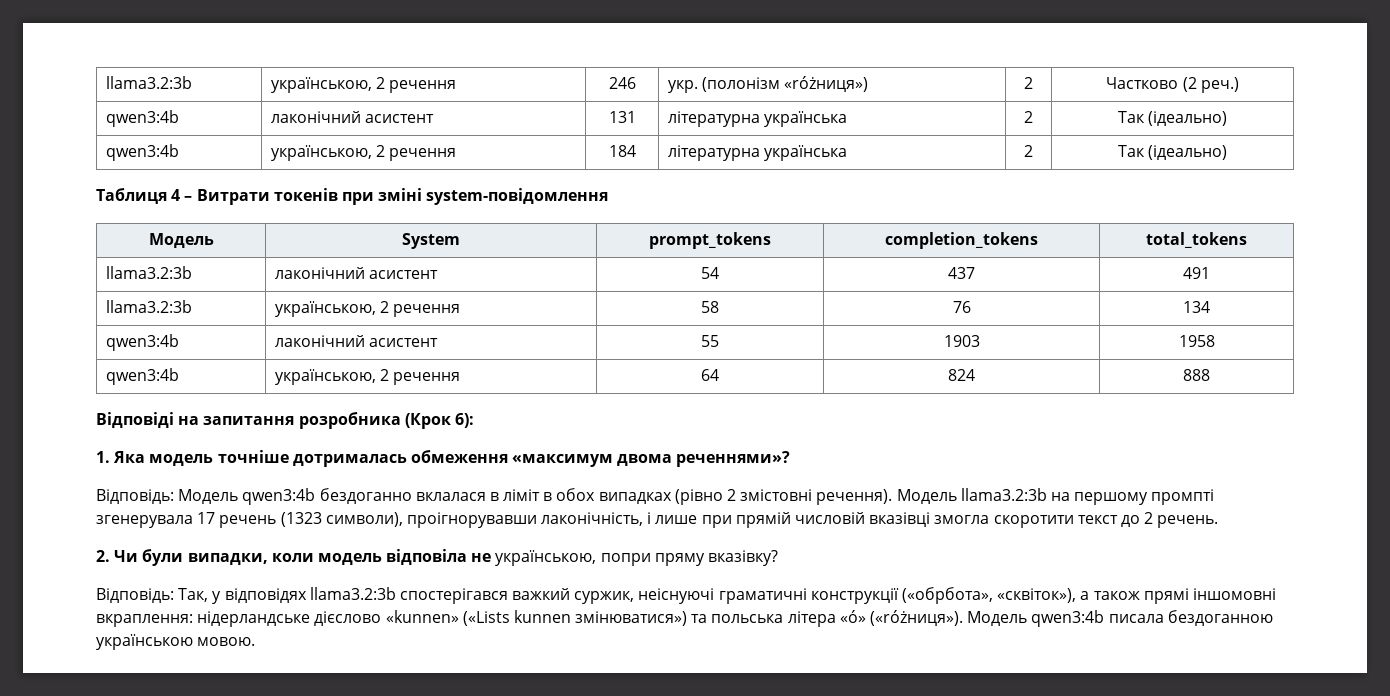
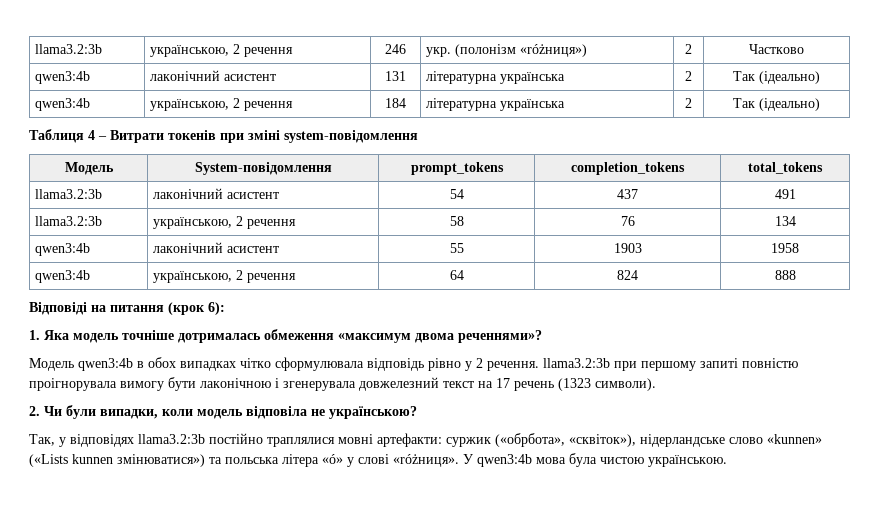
[1182,77,1239,93] (2 реч.) -> (804, 49) none
[402,233,460,249] System -> [194,162,332,175] System-повідомлення
[203,412,451,429] запитання розробника (Крок -> [110,302,205,315] питання (крок
[96,488,1215,505] [96,512,1219,528] Відповідь: Модель qwen3:4b бездоганно вклалася в ліміт в обох випадках (рівно 2 змістовні речення). Модель llama3.2:3b на першому промпті згенерувала 17 речень (1323 символи), проігнорувавши лаконічність, і лише при прямій числовій вказівці змогла скоротити текст до 2 речень. -> [29,357,798,371] [29,377,656,391] Модель qwen3:4b в обох випадках чітко сформулювала відповідь рівно у 2 речення. llama3.2:3b при першому запиті повністю проігнорувала вимогу бути лаконічною і згенерувала довжелезний текст на 17 речень (1323 символи).
[495,550,779,566] [96,587,1276,604] [96,611,382,627] українською, попри пряму вказівку? // Відповідь: Так, у відповідях llama3.2:3b спостерігався важкий суржик, неіснуючі граматичні конструкції («обрбота», «сквіток»), а також прямі іншомовні вкраплення: нідерландське дієслово -> [329,406,417,419] [29,433,763,447] українською? // Так, у відповідях llama3.2:3b постійно траплялися мовні артефакти: суржик («обрбота», «сквіток»), нідерландське слово
[870,610,1273,627] [96,634,256,650] («różниця»). Модель qwen3:4b писала бездоганною українською мовою. -> [347,453,727,467] у слові «różниця». У qwen3:4b мова була чистою українською.

